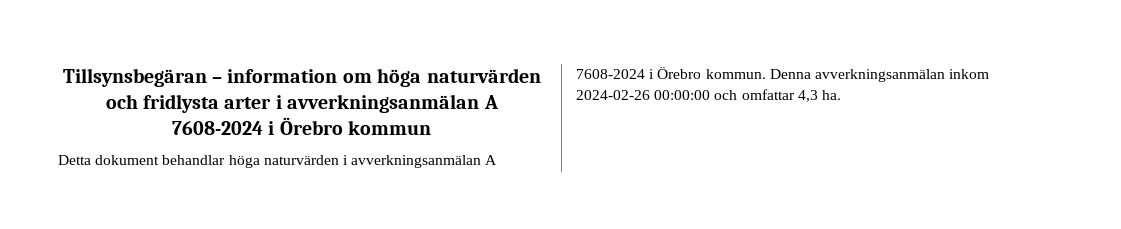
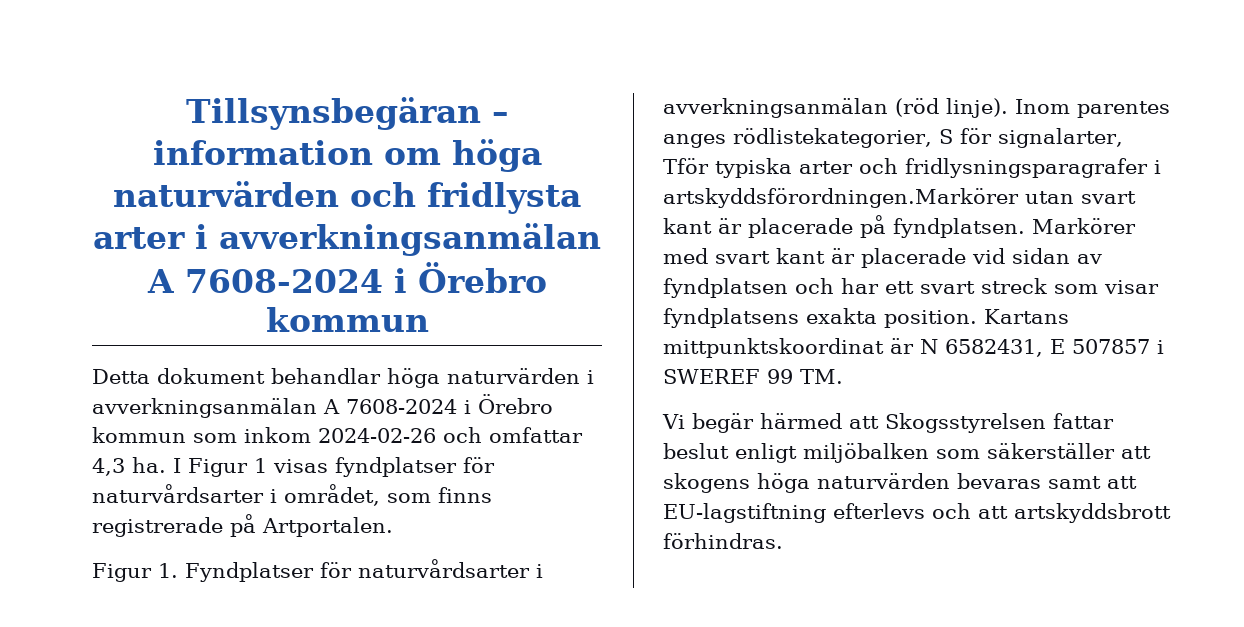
[705,69,945,82] kommun. Denna avverkningsanmälan -> [92,427,237,443] kommun som
[654,90,711,100] 00:00:00 -> (436, 435) none
(841, 95) none -> [173,457,495,477] [92,484,492,506] [92,514,393,537] [92,559,543,582] [663,98,1170,118] [663,128,1123,148] [663,158,1161,178] [663,188,1136,208] [663,215,1136,238] [663,248,1102,268] [663,278,1159,298] [663,308,1069,328] [663,338,1164,358] [663,369,843,384] [662,413,1114,433] [663,443,1151,463] [663,473,1137,493] [663,503,1171,523] [663,533,783,549] I Figur 1 visas fyndplatser för naturvårdsarter i området, som finns registrerade på Artportalen. // Figur 1. Fyndplatser för naturvårdsarter i avverkningsanmälan (röd linje). Inom parentes anges rödlistekategorier, S för signalarter, Tför typiska arter och fridlysningsparagrafer i artskyddsförordningen.Markörer utan svart kant är placerade på fyndplatsen. Markörer med svart kant är placerade vid sidan av fyndplatsen och har ett svart streck som visar fyndplatsens exakta position. Kartans mittpunktskoordinat är N 6582431, E 507857 i SWEREF 99 TM. // Vi begär härmed att Skogsstyrelsen fattar beslut enligt miljöbalken som säkerställer att skogens höga naturvärden bevaras samt att EU-lagstiftning efterlevs och att artskyddsbrott förhindras.

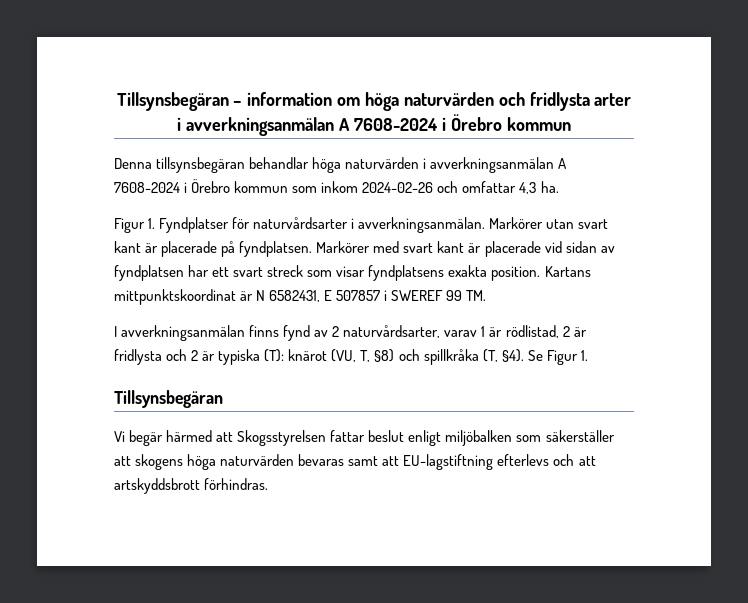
[92,368,265,384] Detta dokument -> [114,157,246,173] Denna tillsynsbegäran
[173,457,495,477] [92,484,492,506] [92,514,393,537] I Figur 1 visas fyndplatser för naturvårdsarter i området, som finns registrerade på Artportalen. -> (559, 187) none
[663,98,1170,118] [663,128,1123,148] [663,158,1161,178] [663,188,1019,208] avverkningsanmälan (röd linje). Inom parentes anges rödlistekategorier, S för signalarter, Tför typiska arter och fridlysningsparagrafer i artskyddsförordningen.Markörer -> [358,217,544,233] avverkningsanmälan. Markörer
[795,278,834,294] och -> (184, 273) none
(843, 376) none -> [114,325,587,341] [114,349,588,365] [114,390,223,408] // I avverkningsanmälan finns fynd av 2 naturvårdsarter, varav 1 är rödlistad, 2 är fridlysta och 2 är typiska (T): knärot (VU, T, §8) och spillkråka (T, §4). Se Figur 1. // Tillsynsbegäran

